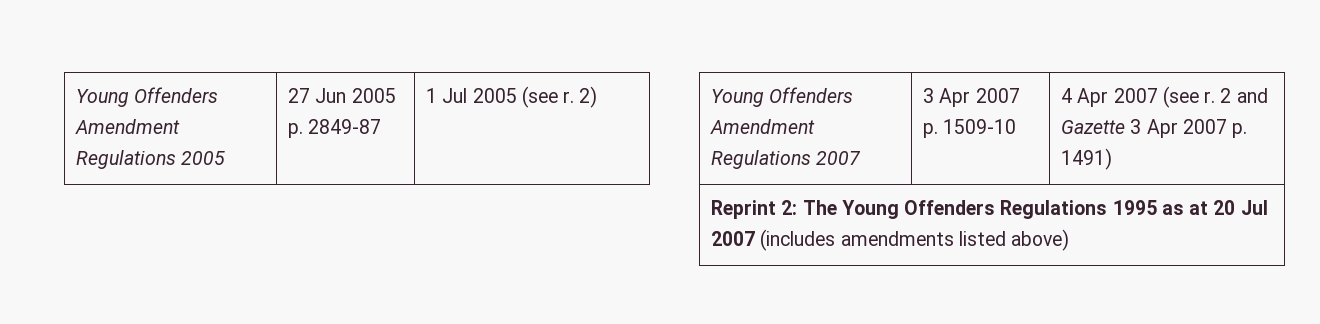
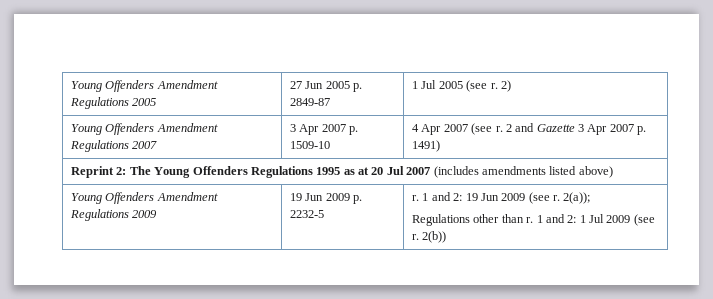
(1070, 240) none -> [71,192,218,204] [70,209,158,221] [290,193,363,204] [290,210,325,218] [412,192,591,204] [412,214,655,226] [412,231,447,243] // Young Offenders Amendment Regulations 2009 | 19 Jun 2009 p. 2232-5 | r. 1 and 2: 19 Jun 2009 (see r. 2(a)); // Regulations other than r. 1 and 2: 1 Jul 2009 (see r. 2(b))

